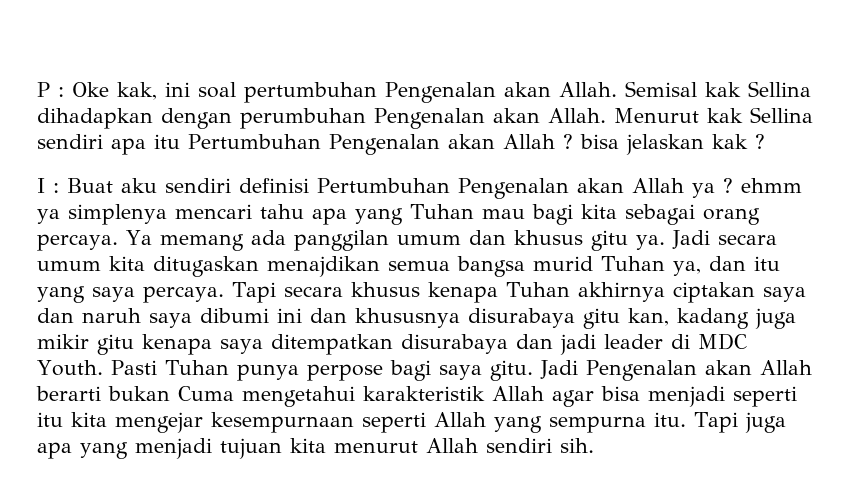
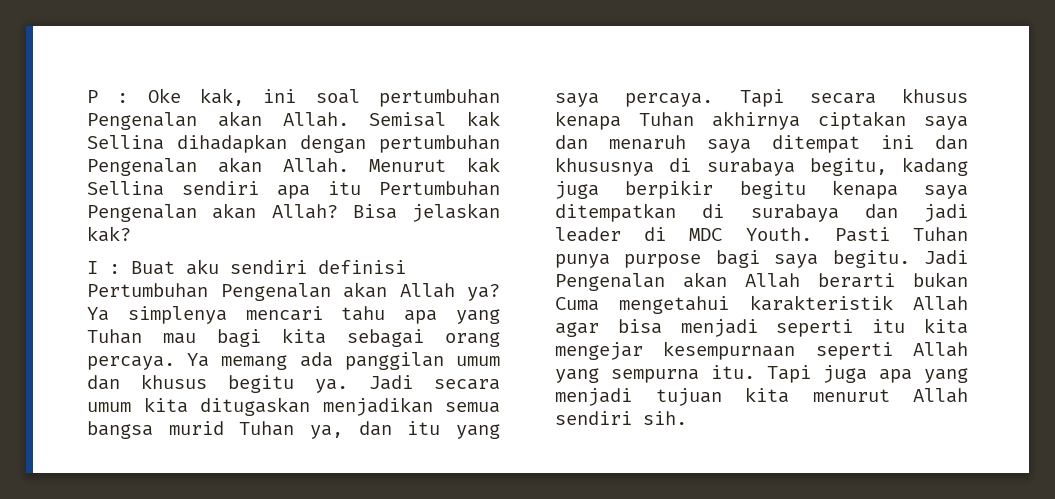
[240,108,366,129] perumbuhan -> [379,135,500,153] pertumbuhan
[502,134,765,155] Allah ? bisa jelaskan kak ? -> [271,203,500,222] [87,226,131,242] Allah? Bisa jelaskan kak?
[691,178,802,198] [37,209,60,224] ya ? ehmm ya -> [467,284,500,301] [87,307,109,321] ya? Ya
[590,230,628,251] gitu -> [228,375,294,393] begitu
[267,256,380,277] menajdikan -> [322,397,433,416] menjadikan
[82,308,796,329] [37,334,134,355] naruh saya dibumi ini dan khususnya disurabaya gitu kan, kadang juga mikir gitu -> [609,135,968,153] [555,157,968,176] [555,180,806,199] menaruh saya ditempat ini dan khususnya di surabaya begitu, kadang juga berpikir begitu
[401,334,508,354] disurabaya -> [702,204,839,222] di surabaya
[306,364,383,381] perpose -> [624,254,702,268] purpose
[489,360,533,381] gitu. -> [832,250,910,268] begitu.

